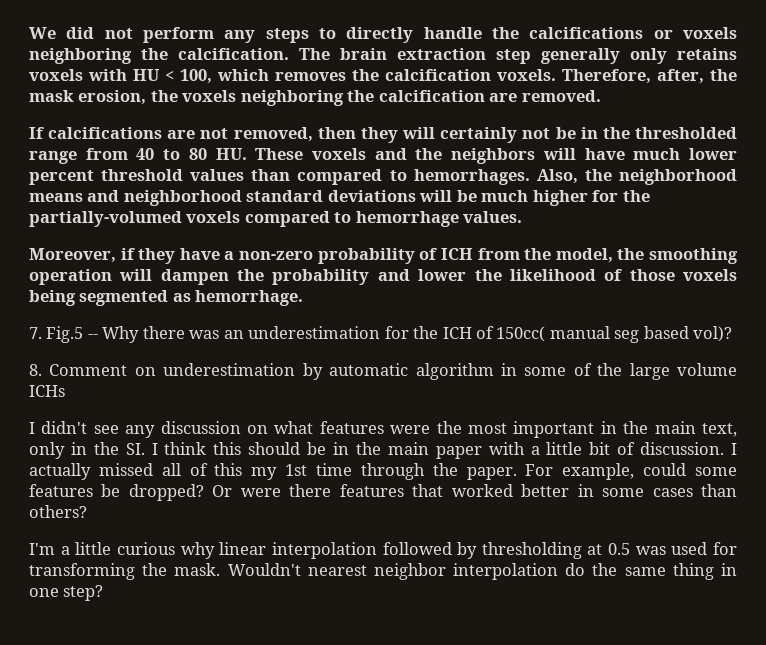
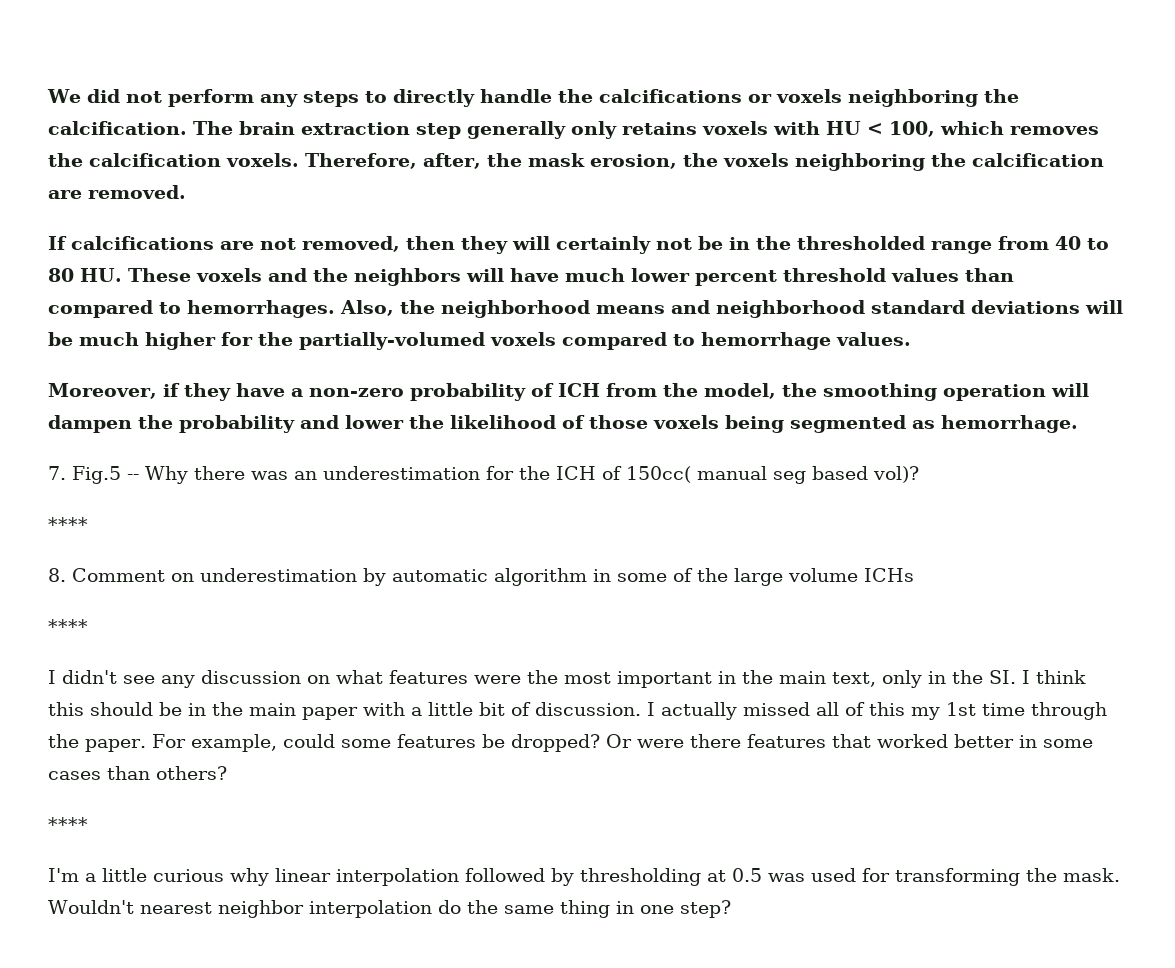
(733, 334) none -> [48,517,88,531] // ****
(65, 391) none -> [48,619,88,633] // ****
(87, 511) none -> [48,817,88,831] // ****

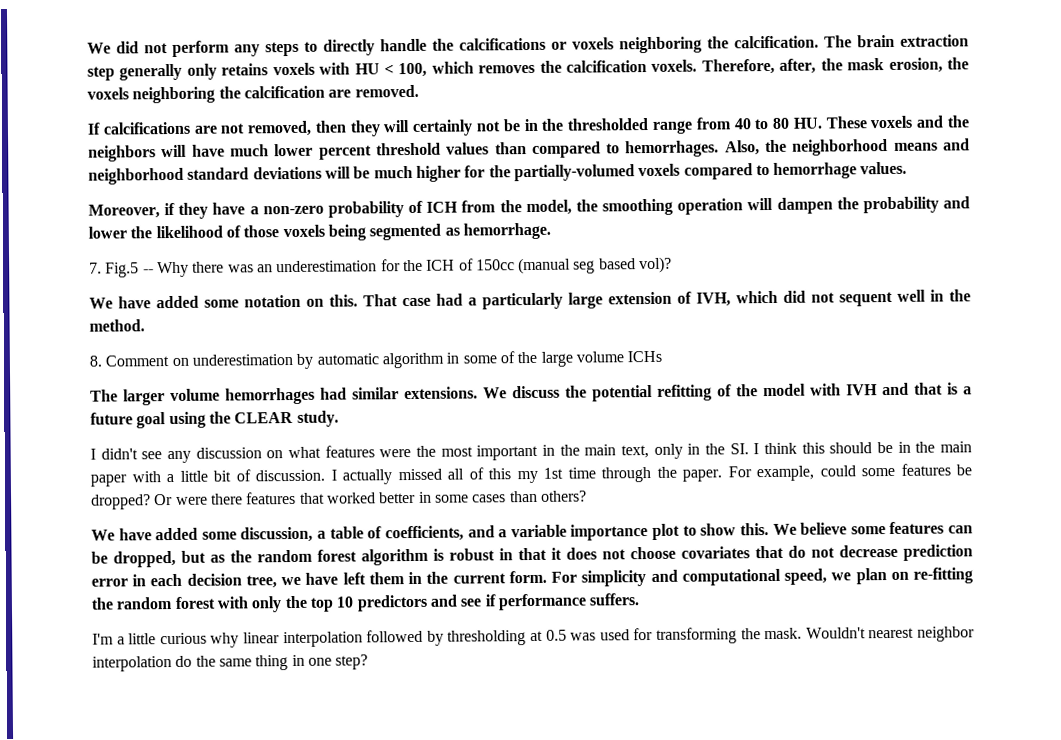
[626,466,767,483] 150cc( manual -> [475,257,572,275] 150cc (manual
[48,517,88,531] **** -> [89,289,971,310] [89,319,145,332] We have added some notation on this. That case had a particularly large extension of IVH, which did not sequent well in the method.
[48,619,88,633] **** -> [90,382,972,406] [90,410,339,429] The larger volume hemorrhages had similar extensions. We discuss the potential refitting of the model with IVH and that is a future goal using the CLEAR study.
[48,817,88,831] **** -> [91,521,973,543] [91,544,973,568] [91,567,973,589] [91,593,640,613] We have added some discussion, a table of coefficients, and a variable importance plot to show this. We believe some features can be dropped, but as the random forest algorithm is robust in that it does not choose covariates that do not decrease prediction error in each decision tree, we have left them in the current form. For simplicity and computational speed, we plan on re-fitting the random forest with only the top 10 predictors and see if performance suffers.

